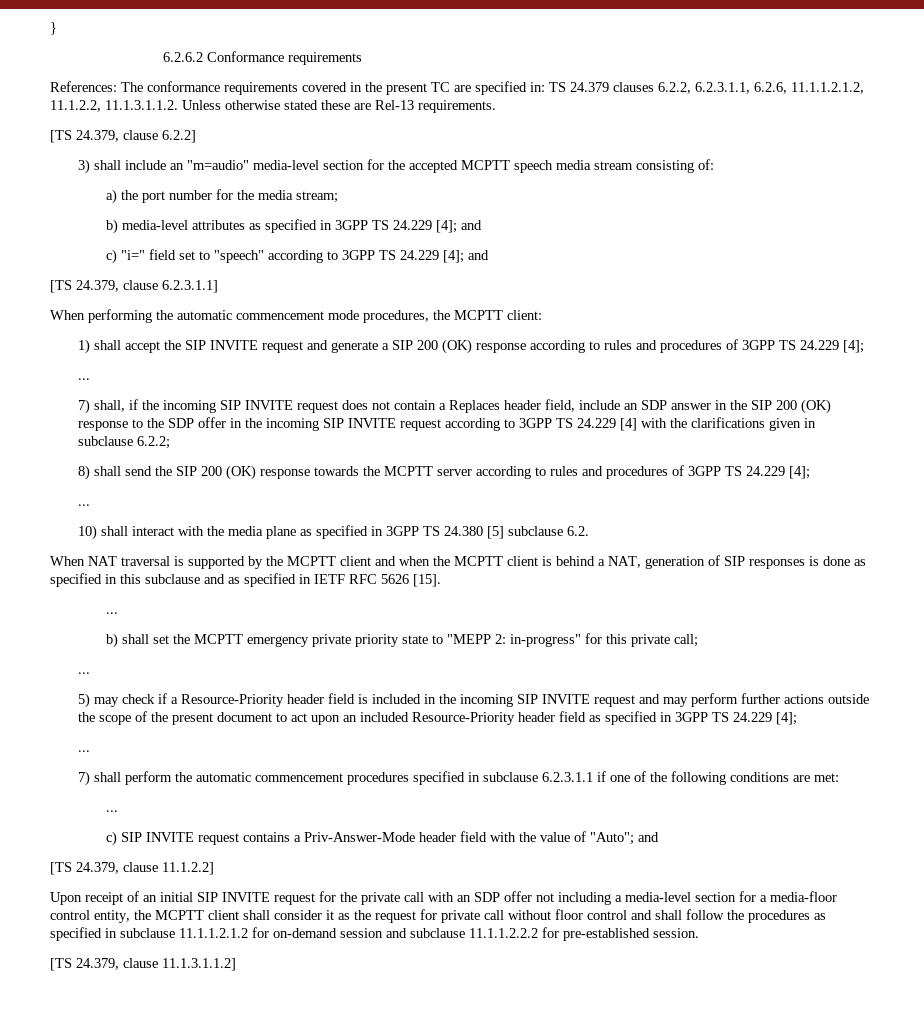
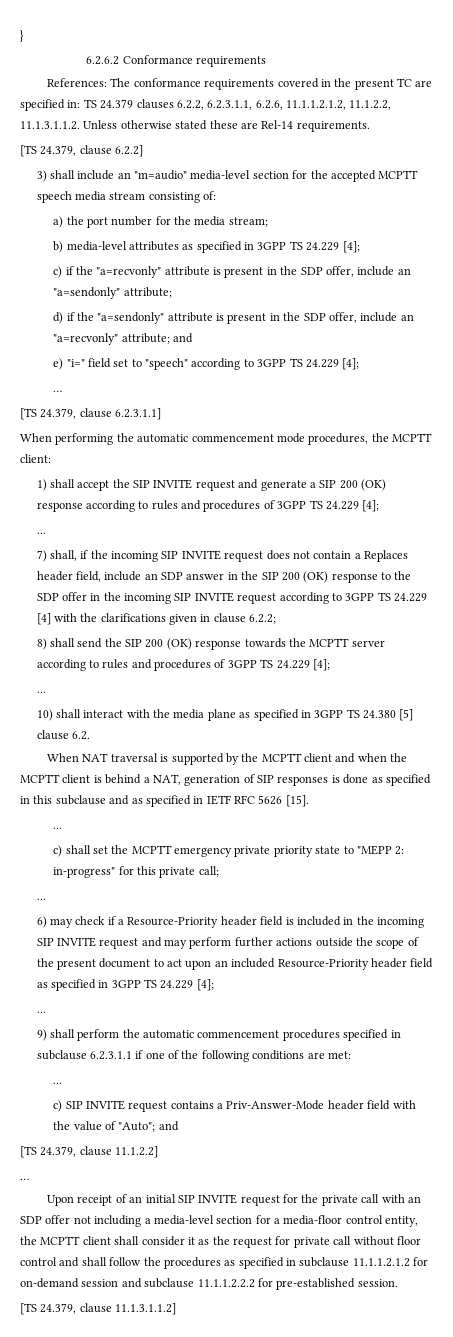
[375,100,414,110] Rel-13 -> [261,120,294,129] Rel-14
[461,220,483,230] [106,249,118,264] and // c) -> [53,266,411,278] [53,287,172,299] [53,312,414,324] [53,333,193,345] [53,358,64,370] // c) if the "a=recvonly" attribute is present in the SDP offer, include an "a=sendonly" attribute; // d) if the "a=sendonly" attribute is present in the SDP offer, include an "a=recvonly" attribute; and // e)
[468,250,490,260] and -> [53,390,63,392] // …
[78,436,134,446] subclause -> [213,613,246,623] clause
[508,526,564,536] subclause -> [36,730,69,740] clause
[106,633,119,648] b) -> [53,845,63,857] c)
[78,693,91,708] 5) -> [36,916,47,928] 6)
[78,771,91,786] 7) -> [36,1029,47,1041] 9)
(214, 868) none -> [20,1178,29,1180] // …

